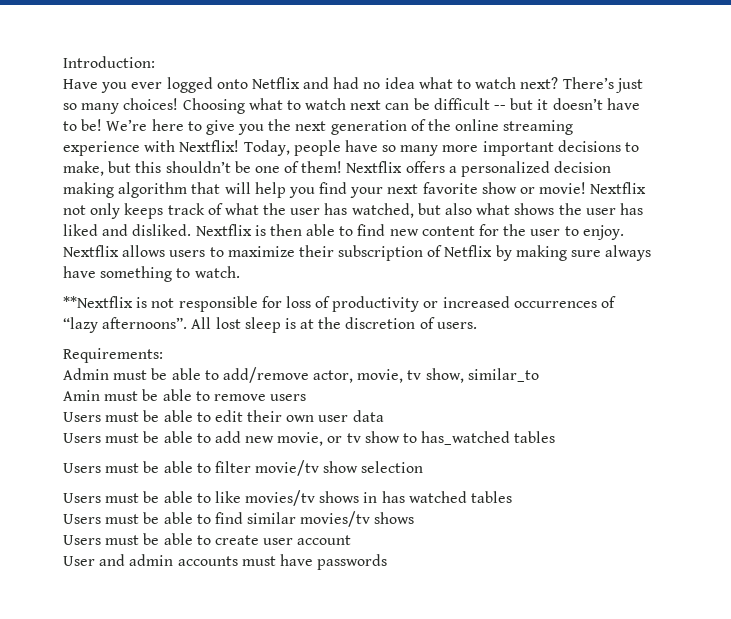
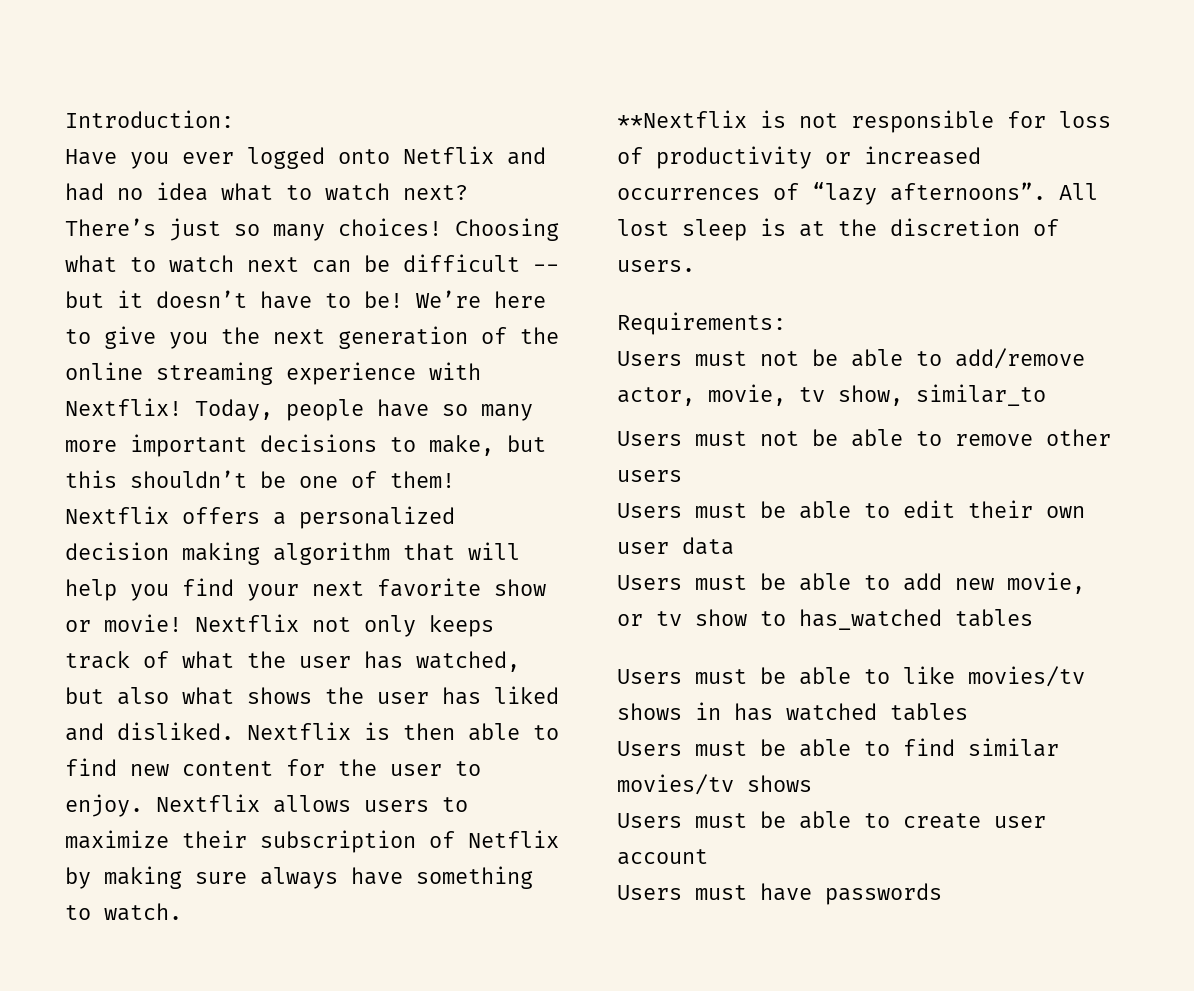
[63,368,148,380] Admin must -> [617,351,799,366] Users must not
[63,390,139,401] Amin must -> [617,431,799,446] Users must not
(266, 397) none -> [1046,429,1111,446] other
[63,460,424,476] // Users must be able to filter movie/tv show selection -> (1033, 618) none
[63,554,238,566] User and admin accounts -> [617,885,682,900] Users

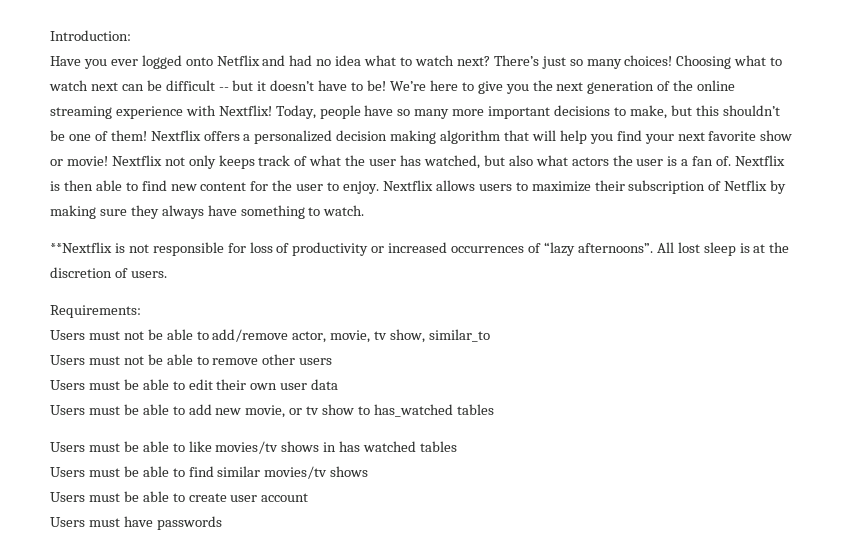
[247,686,559,705] [65,722,234,741] shows the user has liked and disliked. -> [571,155,732,166] actors the user is a fan of.
(247, 878) none -> [130,205,159,219] they

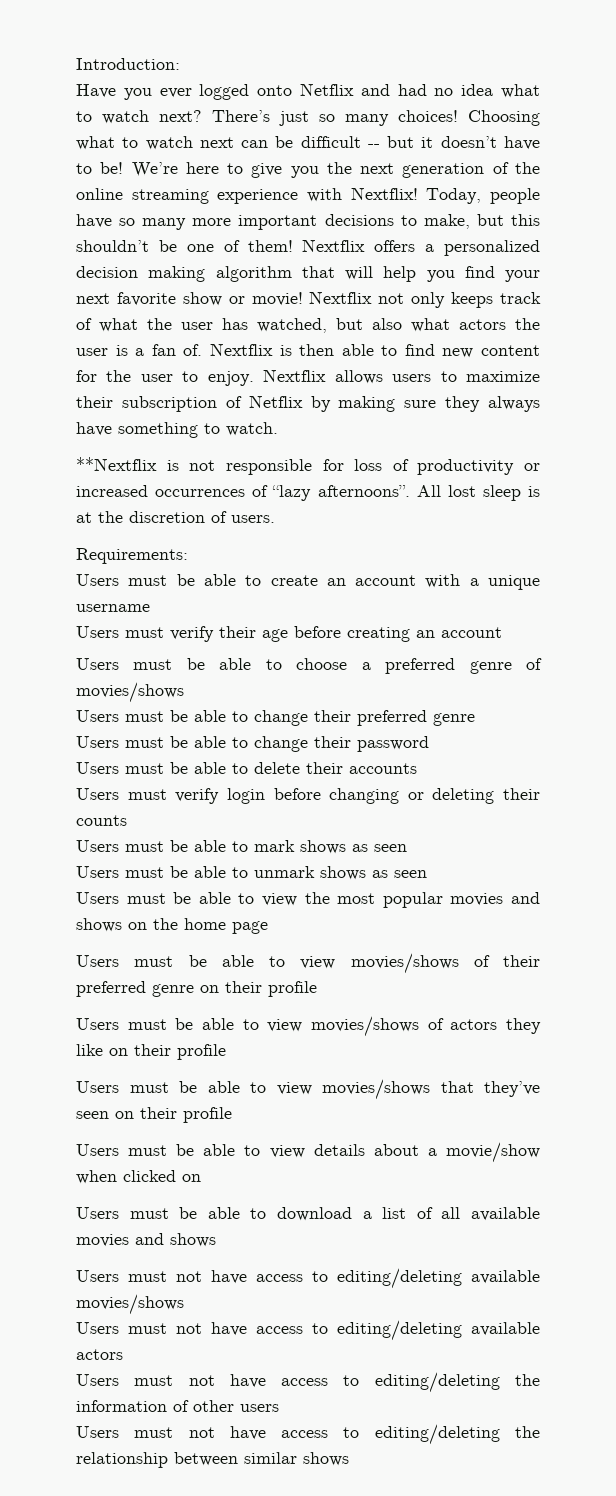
[123,329,491,343] [50,354,333,365] [50,379,339,390] [50,404,494,418] [50,441,458,454] [50,466,369,479] [50,491,309,502] [50,516,222,530] not be able to add/remove actor, movie, tv show, similar_to // Users must not be able to remove other users // Users must be able to edit their own user data // Users must be able to add new movie, or tv show to has_watched tables // Users must be able to like movies/tv shows in has watched tables // Users must be able to find similar movies/tv shows // Users must be able to create user account // Users must have passwords -> [176,574,540,590] [76,604,150,612] [76,626,502,642] [76,658,543,674] [76,682,184,703] [76,710,475,726] [76,736,429,752] [76,762,417,774] [76,788,540,804] [76,815,127,826] [76,840,407,854] [76,866,427,880] [76,892,540,908] [76,918,268,934] [76,953,540,974] [76,981,317,997] [76,1016,541,1037] [76,1044,226,1060] [76,1079,540,1100] [76,1107,232,1123] [76,1142,540,1163] [76,1170,201,1184] [76,1207,541,1221] [76,1233,216,1247] [76,1268,540,1289] [76,1294,184,1315] [76,1320,540,1341] [76,1349,123,1360] [76,1372,540,1393] [76,1400,279,1412] [76,1424,540,1445] [76,1452,349,1468] be able to create an account with a unique username // Users must verify their age before creating an account // Users must be able to choose a preferred genre of movies/shows // Users must be able to change their preferred genre // Users must be able to change their password // Users must be able to delete their accounts // Users must verify login before changing or deleting their counts // Users must be able to mark shows as seen // Users must be able to unmark shows as seen // Users must be able to view the most popular movies and shows on the home page // Users must be able to view movies/shows of their preferred genre on their profile // Users must be able to view movies/shows of actors they like on their profile // Users must be able to view movies/shows that they’ve seen on their profile // Users must be able to view details about a movie/show when clicked on // Users must be able to download a list of all available movies and shows // Users must not have access to editing/deleting available movies/shows // Users must not have access to editing/deleting available actors // Users must not have access to editing/deleting the information of other users // Users must not have access to editing/deleting the relationship between similar shows

